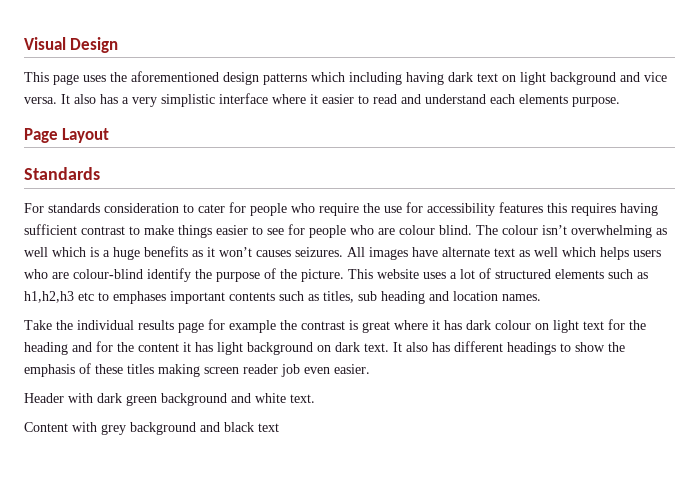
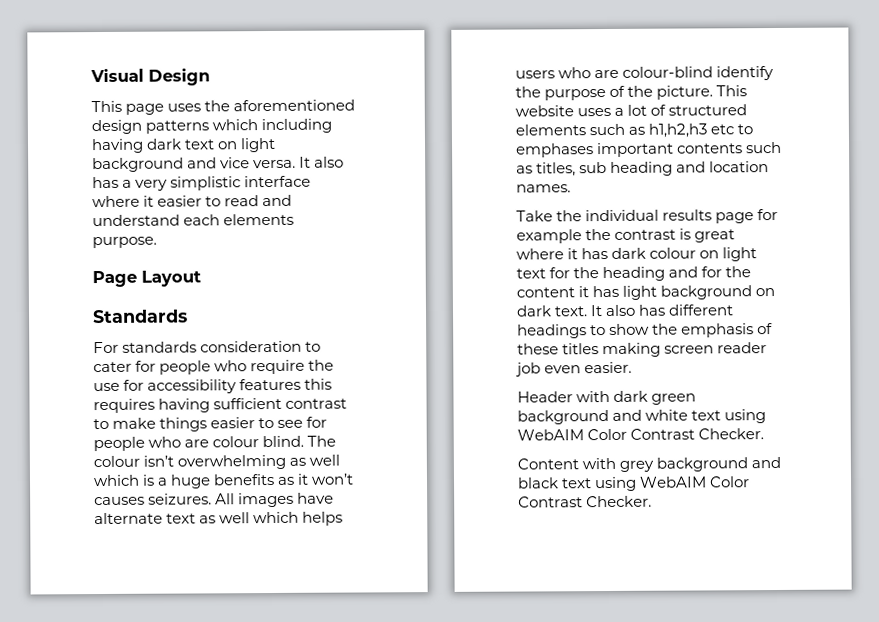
[290,394,315,403] text. -> [691,409,767,424] [517,428,765,441] text using WebAIM Color Contrast Checker.
(279, 427) none -> [594,476,751,492] [518,495,653,508] using WebAIM Color Contrast Checker.

